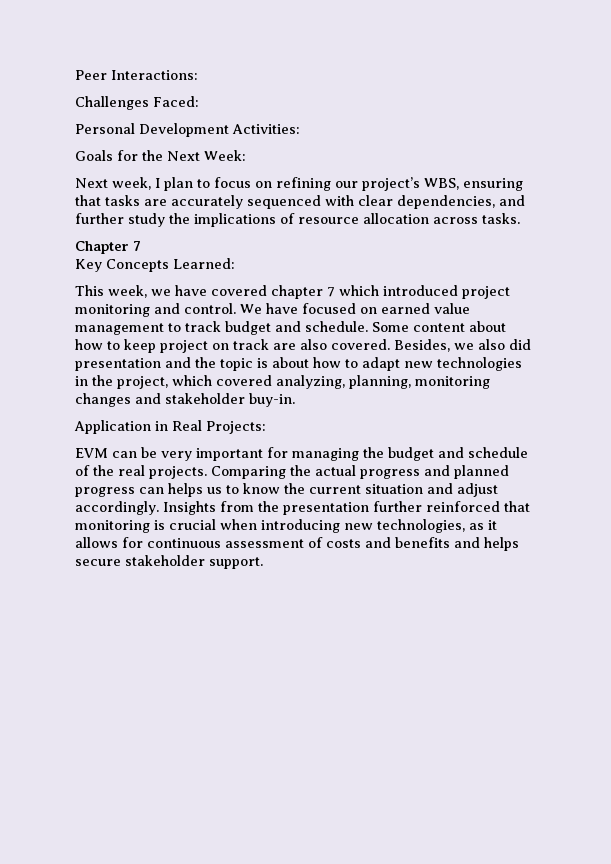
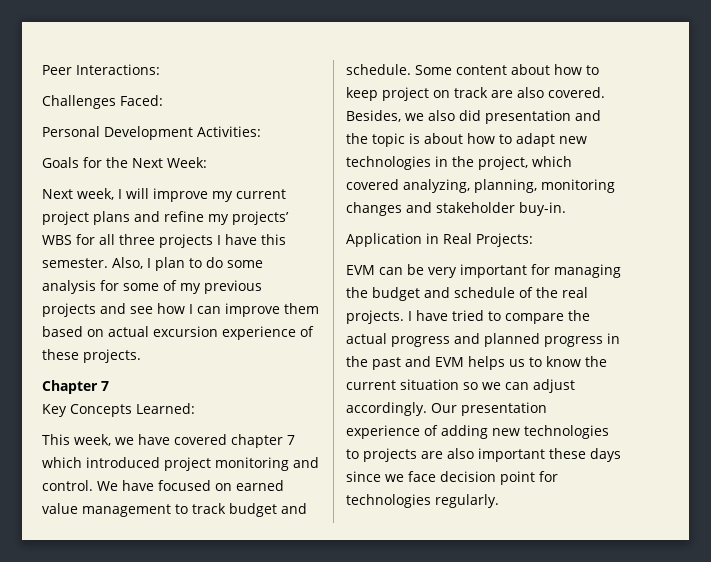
[164,177,523,191] [75,195,525,209] [75,213,520,227] plan to focus on refining our project’s WBS, ensuring that tasks are accurately sequenced with clear dependencies, and further study the implications of resource allocation across tasks. -> [126,188,286,202] [42,211,289,225] [42,234,286,248] [42,257,263,271] [42,280,262,294] [42,303,319,317] [42,326,314,340] [42,349,141,363] will improve my current project plans and refine my projects’ WBS for all three projects I have this semester. Also, I plan to do some analysis for some of my previous projects and see how I can improve them based on actual excursion experience of these projects.
[211,466,286,479] Comparing -> [408,310,564,324] I have tried to compare
[139,487,164,494] can -> [607,333,620,344] [346,356,464,370] in the past and EVM
[427,483,498,497] [75,501,530,515] [75,519,497,533] [75,537,519,551] [75,555,263,569] and adjust accordingly. Insights from the presentation further reinforced that monitoring is crucial when introducing new technologies, as it allows for continuous assessment of costs and benefits and helps secure stakeholder support. -> [463,379,575,393] [346,402,547,416] [346,425,609,439] [346,448,621,462] [346,471,558,485] [346,494,499,508] so we can adjust accordingly. Our presentation experience of adding new technologies to projects are also important these days since we face decision point for technologies regularly.

